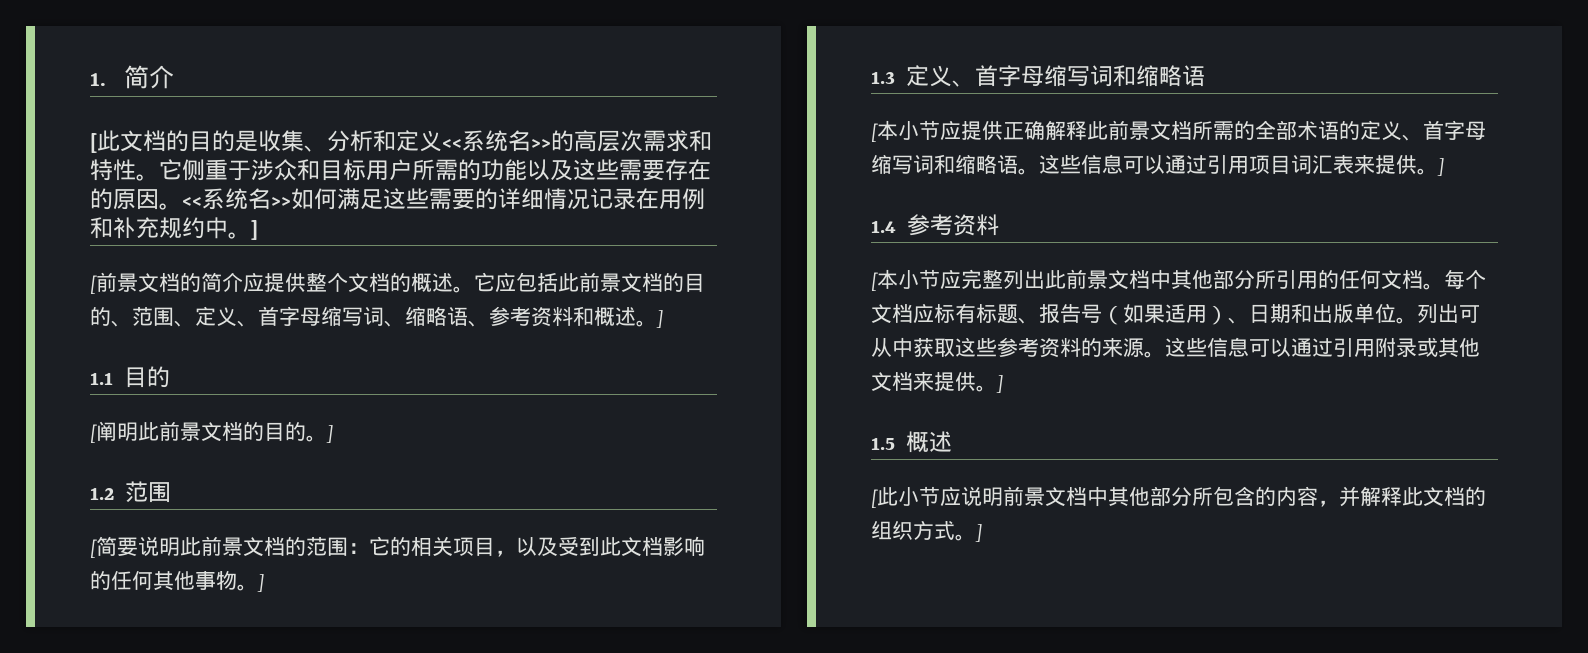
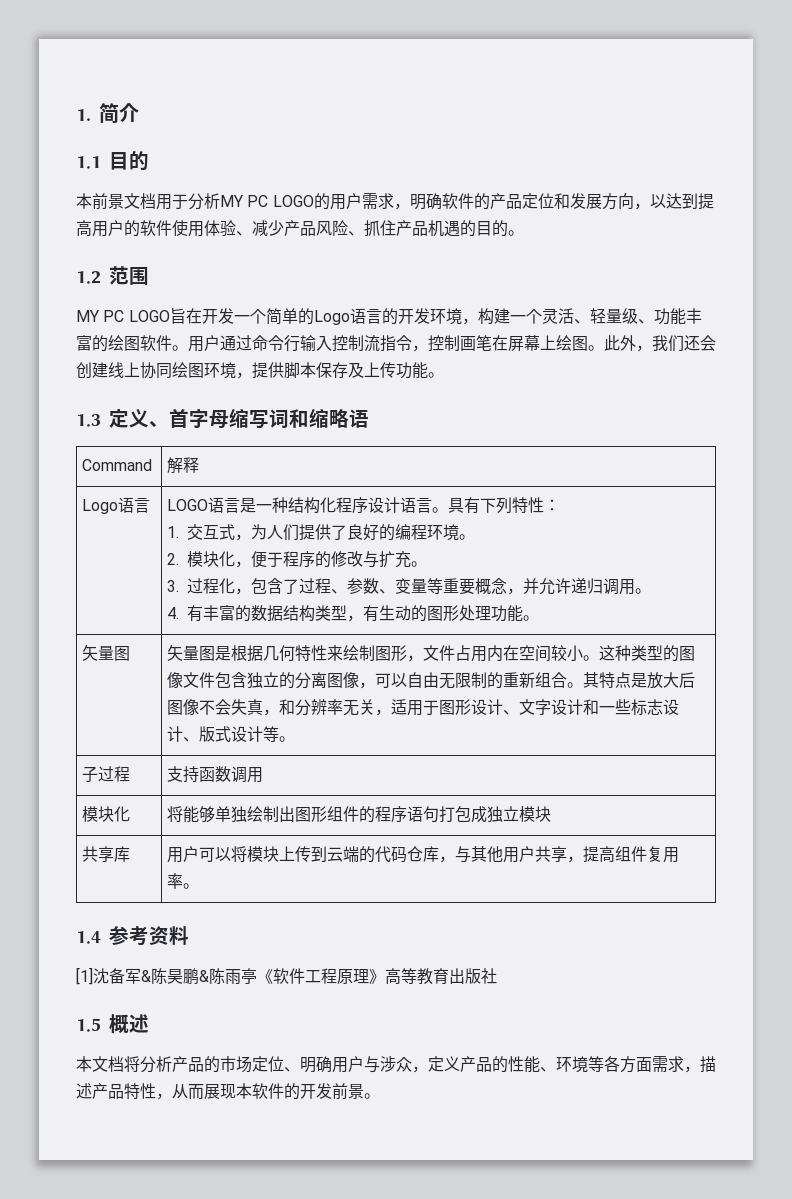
[90,130,712,153] [90,159,711,181] [90,188,705,210] [90,217,258,240] [90,272,705,294] [90,306,663,328] [90,366,171,388] [90,421,243,443] [此文档的目的是收集、分析和定义<<系统名>>的高层次需求和特性。它侧重于涉众和目标用户所需的功能以及这些需要存在的原因。<<系统名>>如何满足这些需要的详细情况记录在用例和补充规约中。] // [前景文档的简介应提供整个文档的概述。它应包括此前景文档的目的、范围、定义、首字母缩写词、缩略语、参考资料和概述。] // 1.1目的 // [阐明此前景文档 -> [76,151,149,171] [76,193,714,210] [76,220,460,237] 1.1目的 // 本前景文档用于分析MY PC LOGO的用户需求，明确软件的产品定位和发展方向，以达到提高用户的软件使用体验、减少产品风险、抓住产品机遇
[326,425,333,443] ] -> (524, 233) none
[90,536,705,558] [90,571,264,592] [简要说明此前景文档的范围：它的相关项目，以及受到此文档影响的任何其他事物。] -> [76,308,702,325] [76,335,716,352] [76,362,444,379] MY PC LOGO旨在开发一个简单的Logo语言的开发环境，构建一个灵活、轻量级、功能丰富的绘图软件。用户通过命令行输入控制流指令，控制画笔在屏幕上绘图。此外，我们还会创建线上协同绘图环境，提供脚本保存及上传功能。
[871,120,1486,142] [871,154,1444,176] // [本小节应提供正确解释此前景文档所需的全部术语的定义、首字母缩写词和缩略语。这些信息可以通过引用项目词汇表来提供。] -> [82,459,153,471] [167,457,200,474] [82,497,151,514] [167,497,561,514] [167,524,476,541] [167,551,428,568] [167,578,652,595] [167,605,540,622] [82,645,131,661] [167,645,696,662] [167,672,696,689] [167,699,680,716] [167,726,296,742] [82,766,131,783] [167,766,264,783] [82,806,131,822] [167,806,552,823] [82,846,131,863] [167,846,680,863] [167,873,200,889] // Command | 解释 // Logo语言 | LOGO语言是一种结构化程序设计语言。具有下列特性： // 1.交互式，为人们提供了良好的编程环境。 // 2.模块化，便于程序的修改与扩充。 // 3.过程化，包含了过程、参数、变量等重要概念，并允许递归调用。 // 4.有丰富的数据结构类型，有生动的图形处理功能。 // 矢量图 | 矢量图是根据几何特性来绘制图形，文件占用内在空间较小。这种类型的图像文件包含独立的分离图像，可以自由无限制的重新组合。其特点是放大后图像不会失真，和分辨率无关，适用于图形设计、文字设计和一些标志设计、版式设计等。 // 子过程 | 支持函数调用 // 模块化 | 将能够单独绘制出图形组件的程序语句打包成独立模块 // 共享库 | 用户可以将模块上传到云端的代码仓库，与其他用户共享，提高组件复用率。
[871,269,1486,291] [871,303,1480,325] [871,337,1480,358] [871,372,1003,393] [871,431,952,453] [871,486,1486,508] [871,520,982,542] [本小节应完整列出此前景文档中其他部分所引用的任何文档。每个文档应标有标题、报告号（如果适用）、日期和出版单位。列出可从中获取这些参考资料的来源。这些信息可以通过引用附录或其他文档来提供。] // 1.5概述 // [此小节应说明前景文档中其他部分所包含的内容，并解释此文档的组织方式。] -> [76,967,497,985] [76,1014,149,1034] [76,1056,716,1073] [76,1083,380,1100] [1]沈备军&陈昊鹏&陈雨亭《软件工程原理》高等教育出版社 // 1.5概述 // 本文档将分析产品的市场定位、明确用户与涉众，定义产品的性能、环境等各方面需求，描述产品特性，从而展现本软件的开发前景。

